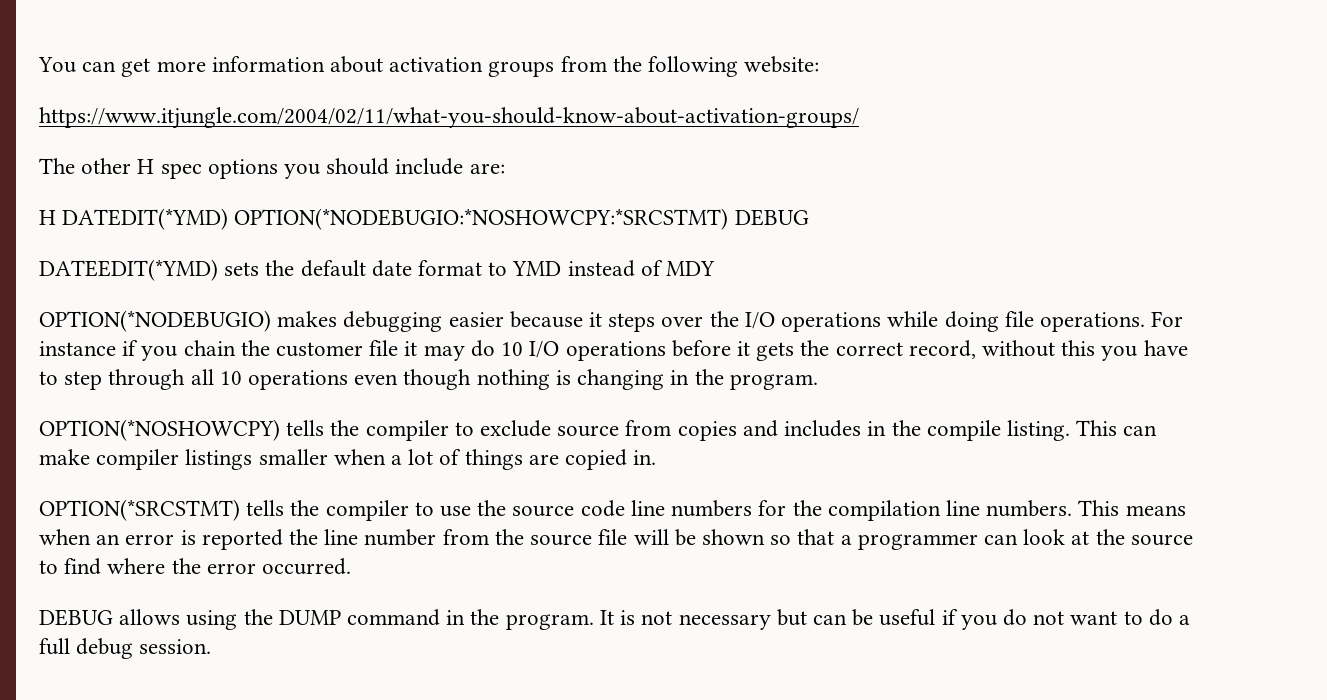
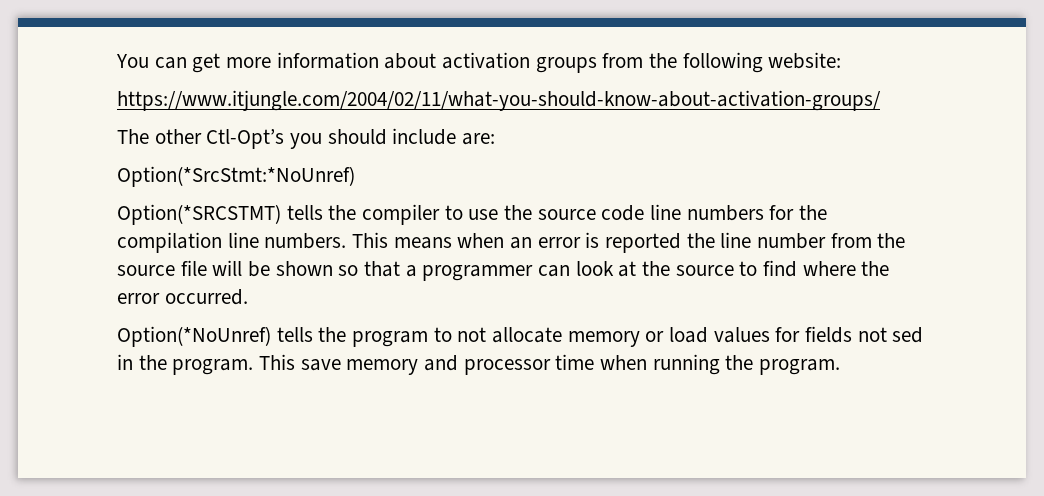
[137,159,278,179] H spec options -> [206,129,285,149] Ctl-Opt’s
[39,208,809,230] [39,259,716,281] [39,310,1184,332] [39,340,1188,361] [39,369,818,390] [39,419,1158,441] [39,449,657,470] [39,499,240,521] H DATEDIT(*YMD) OPTION(*NODEBUGIO:*NOSHOWCPY:*SRCSTMT) DEBUG // DATEEDIT(*YMD) sets the default date format to YMD instead of MDY // OPTION(*NODEBUGIO) makes debugging easier because it steps over the I/O operations while doing file operations. For instance if you chain the customer file it may do 10 I/O operations before it gets the correct record, without this you have to step through all 10 operations even though nothing is changing in the program. // OPTION(*NOSHOWCPY) tells the compiler to exclude source from copies and includes in the compile listing. This can make compiler listings smaller when a lot of things are copied in. // OPTION(*SRCSTMT) -> [117,166,355,187] [117,204,281,225] Option(*SrcStmt:*NoUnref) // Option(*SRCSTMT)
[39,609,1191,630] [39,638,212,659] DEBUG allows using the DUMP command in the program. It is not necessary but can be useful if you do not want to do a full debug session. -> [117,326,924,347] [117,354,841,375] Option(*NoUnref) tells the program to not allocate memory or load values for fields not sed in the program. This save memory and processor time when running the program.

